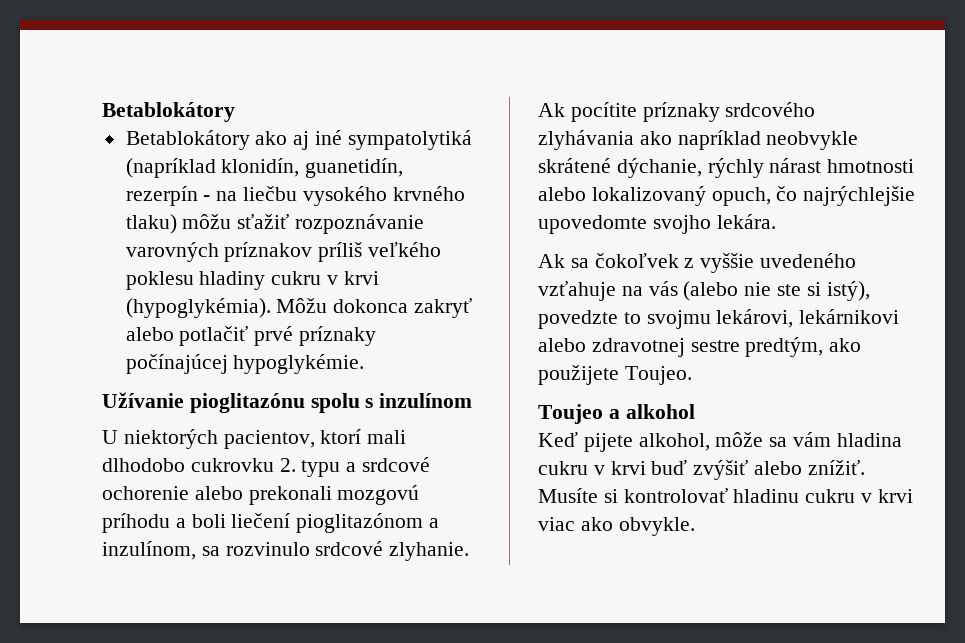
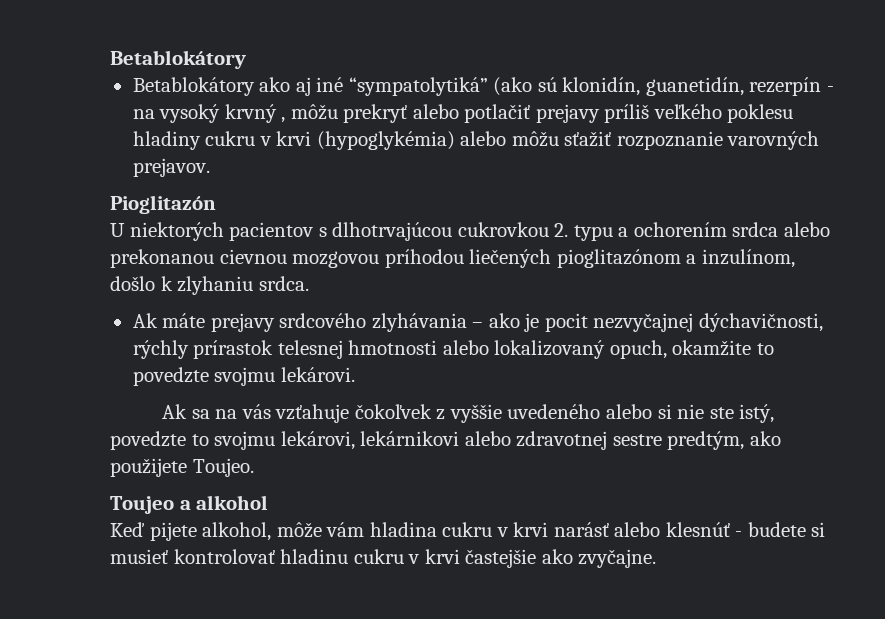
[347,130,472,150] [125,158,216,178] sympatolytiká (napríklad -> [348,77,557,96] “sympatolytiká” (ako sú
[243,186,465,206] [125,214,425,234] [125,242,313,262] liečbu vysokého krvného tlaku) môžu sťažiť rozpoznávanie varovných príznakov -> [159,104,600,123] vysoký krvný , môžu prekryť alebo potlačiť prejavy
[125,298,473,318] [125,326,377,346] [125,354,365,374] [102,392,473,413] [102,429,407,449] [102,457,431,477] [102,485,420,505] [102,513,440,533] [102,541,470,561] [538,102,816,122] [538,130,859,150] [538,158,915,178] [538,186,916,206] [538,214,776,234] (hypoglykémia). Môžu dokonca zakryť alebo potlačiť prvé príznaky počínajúcej hypoglykémie. // Užívanie pioglitazónu spolu s inzulínom // U niektorých pacientov, ktorí mali dlhodobo cukrovku 2. typu a srdcové ochorenie alebo prekonali mozgovú príhodu a boli liečení pioglitazónom a inzulínom, sa rozvinulo srdcové zlyhanie. Ak pocítite príznaky srdcového zlyhávania ako napríklad neobvykle skrátené dýchanie, rýchly nárast hmotnosti alebo lokalizovaný opuch, čo najrýchlejšie upovedomte svojho lekára. -> [316,131,820,150] [132,158,210,177] [110,195,216,214] [110,222,830,241] [110,249,795,268] [110,276,309,295] [132,313,823,332] [132,340,774,359] [132,367,355,386] (hypoglykémia) alebo môžu sťažiť rozpoznanie varovných prejavov. // Pioglitazón // U niektorých pacientov s dlhotrvajúcou cukrovkou 2. typu a ochorením srdca alebo prekonanou cievnou mozgovou príhodou liečených pioglitazónom a inzulínom, došlo k zlyhaniu srdca. // Ak máte prejavy srdcového zlyhávania – ako je pocit nezvyčajnej dýchavičnosti, rýchly prírastok telesnej hmotnosti alebo lokalizovaný opuch, okamžite to povedzte svojmu lekárovi.
(589, 263) none -> [215,404,350,423] na vás vzťahuje
[538,281,870,301] vzťahuje na vás (alebo nie ste si istý), -> [606,404,775,423] alebo si nie ste istý,
[769,437,788,447] sa -> (322, 530) none
[651,460,865,480] [538,488,618,503] buď zvýšiť alebo znížiť. Musíte si -> [553,522,826,537] [110,549,168,564] narásť alebo klesnúť - budete si musieť
[538,517,695,536] viac ako obvykle. -> [465,549,657,568] častejšie ako zvyčajne.

